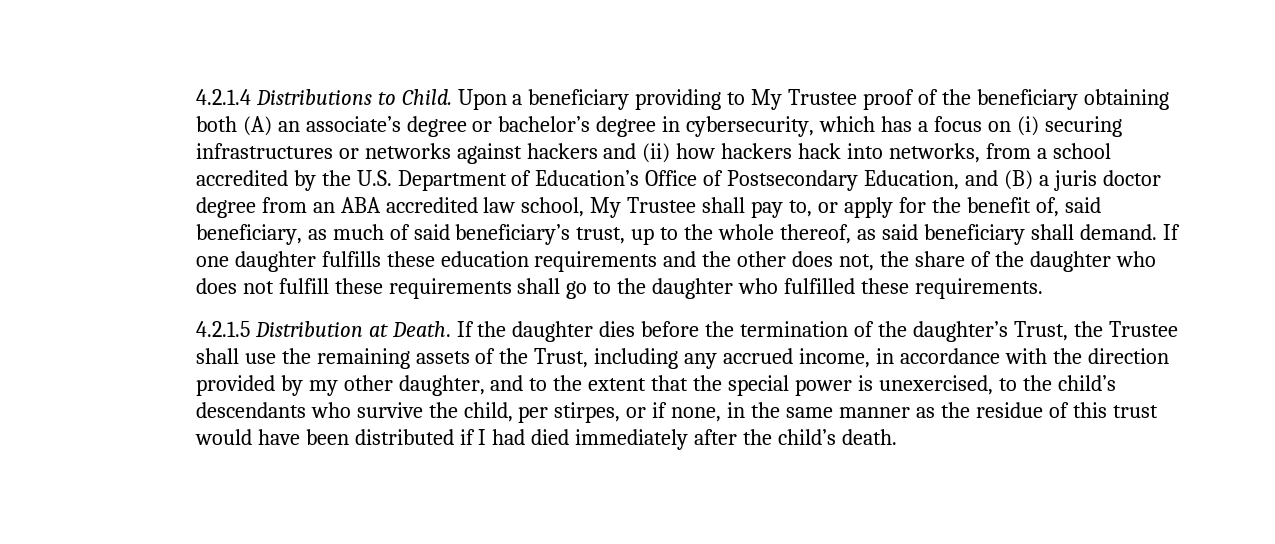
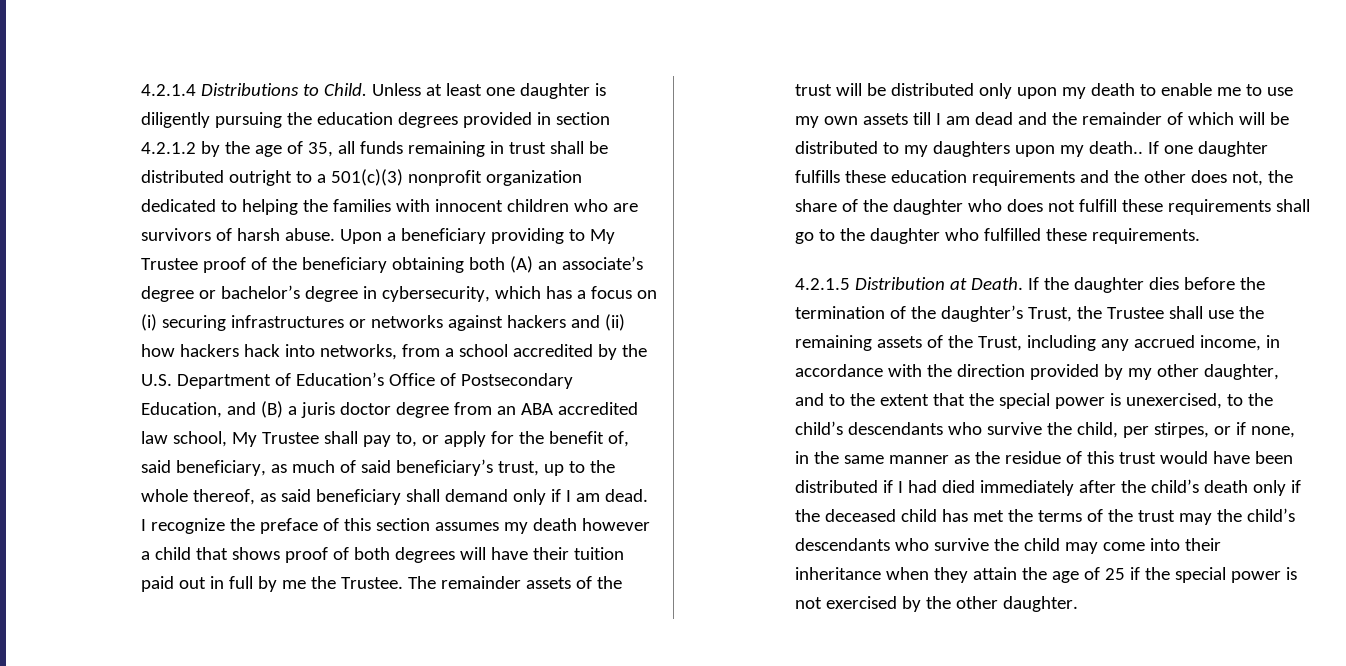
(452, 97) none -> [372,83,607,99] [141,112,611,128] [141,141,609,157] [141,169,583,186] [141,199,639,215] [141,228,336,241] Unless at least one daughter is diligently pursuing the education degrees provided in section 4.2.1.2 by the age of 35, all funds remaining in trust shall be distributed outright to a 501(c)(3) nonprofit organization dedicated to helping the families with innocent children who are survivors of harsh abuse.
[1079,224,1157,240] demand. -> [445,489,649,505] [141,518,651,534] [141,547,625,563] [141,576,623,592] [795,83,1294,99] [795,112,1290,128] [795,141,1144,157] demand only if I am dead. I recognize the preface of this section assumes my death however a child that shows proof of both degrees will have their tuition paid out in full by me the Trustee. The remainder assets of the trust will be distributed only upon my death to enable me to use my own assets till I am dead and the remainder of which will be distributed to my daughters upon my death..
[842,429,898,445] death. -> [1204,480,1302,496] [795,508,1296,525] [795,538,1222,554] [795,567,1298,583] [795,596,1079,612] death only if the deceased child has met the terms of the trust may the child’s descendants who survive the child may come into their inheritance when they attain the age of 25 if the special power is not exercised by the other daughter.

